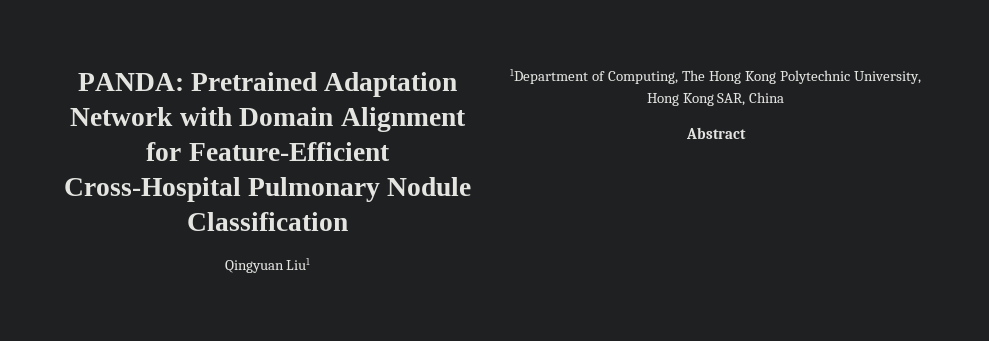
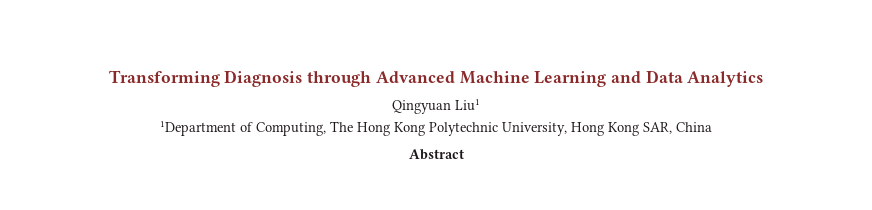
[77,72,458,97] [70,107,466,132] [146,142,390,161] [63,177,472,202] [187,212,348,231] PANDA: Pretrained Adaptation Network with Domain Alignment for Feature-Efficient Cross-Hospital Pulmonary Nodule Classification -> [108,70,764,87] Transforming Diagnosis through Advanced Machine Learning and Data Analytics

